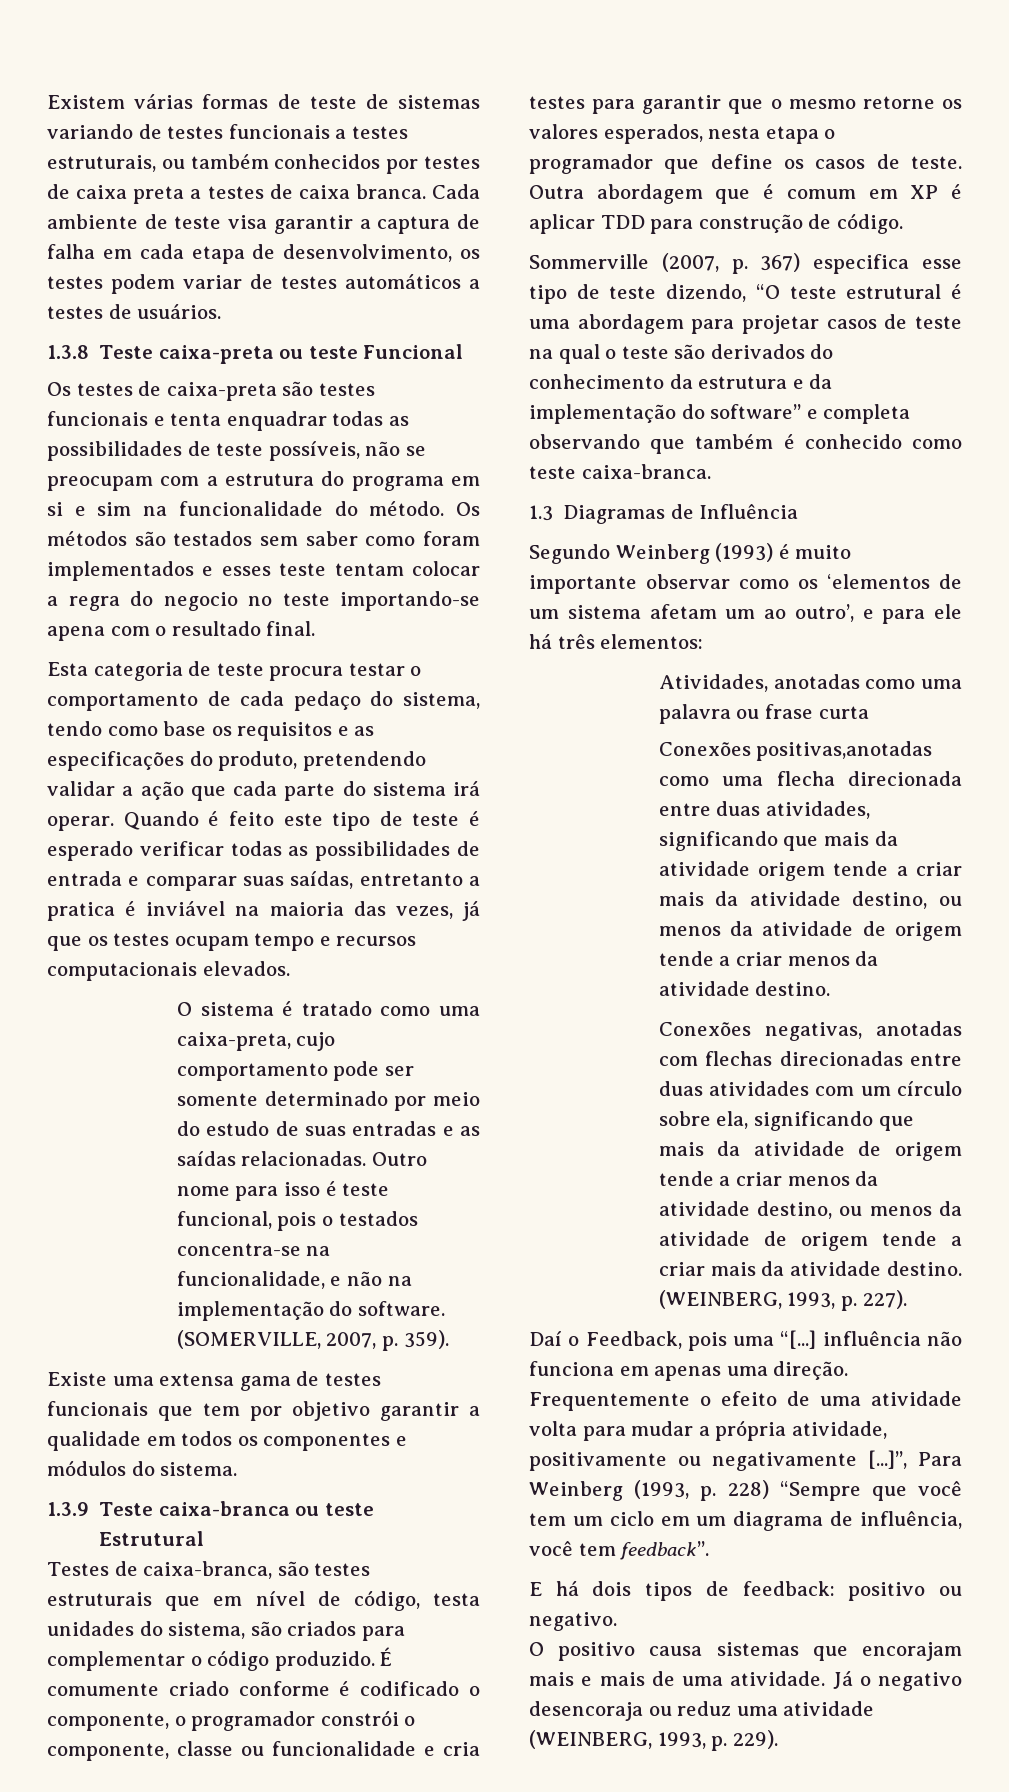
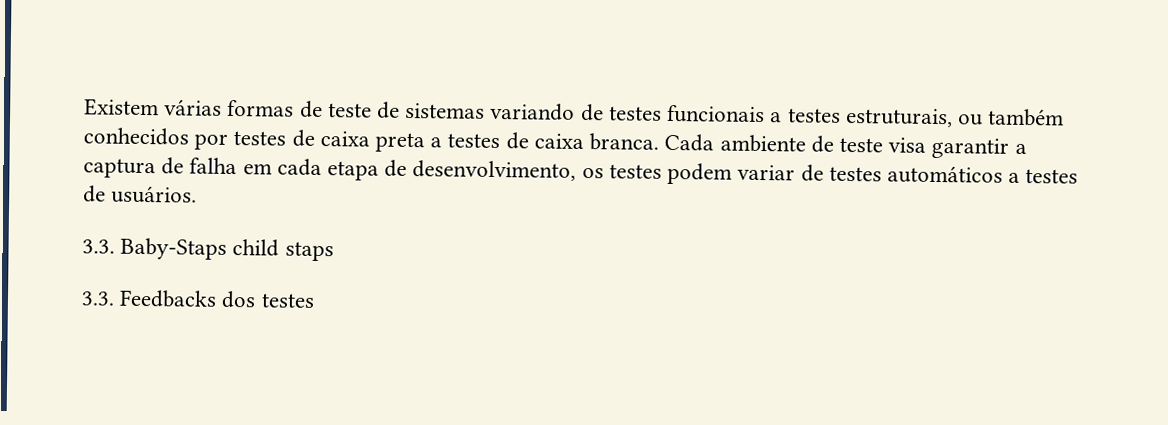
[47,344,464,364] [47,381,375,401] [47,411,409,431] [47,441,426,461] [47,471,480,491] [47,501,481,516] [47,531,481,546] [47,561,480,581] [47,591,480,611] [47,621,316,641] [47,661,422,681] [47,691,480,711] [47,721,375,741] [47,751,426,771] [47,781,480,801] [47,811,480,831] [47,841,481,861] [47,871,480,891] [47,901,481,921] [47,933,417,951] [47,961,290,981] [176,1001,480,1016] [176,1032,336,1051] [176,1061,414,1081] [176,1091,480,1111] [176,1121,481,1136] [176,1151,427,1166] [176,1181,390,1201] [176,1211,418,1231] [176,1243,331,1256] [176,1271,412,1289] [176,1301,445,1321] [176,1330,449,1351] [47,1371,381,1391] [47,1401,480,1421] [47,1431,407,1451] [47,1460,238,1476] [47,1501,374,1516] [99,1531,205,1546] [47,1561,371,1579] [47,1590,481,1611] [47,1621,405,1641] [47,1647,393,1671] [47,1681,481,1696] [47,1710,416,1731] [47,1741,480,1761] [529,95,962,114] [529,124,836,144] [529,154,962,174] [529,184,962,204] [529,213,903,234] [529,253,962,274] [529,284,962,304] [529,314,962,334] [529,344,834,364] [529,374,833,389] [529,404,911,424] [529,434,962,454] [529,464,711,479] [529,504,799,524] [529,543,852,564] [529,574,962,594] [529,604,962,624] [529,634,704,649] [658,674,962,692] [658,704,869,724] [658,741,933,761] [658,771,962,786] [658,801,870,819] [658,831,898,851] [658,861,963,881] [658,891,963,909] [658,921,963,941] [658,951,879,966] [658,981,831,996] [658,1021,962,1041] [658,1051,962,1066] [658,1081,963,1096] [658,1111,914,1131] [658,1141,963,1161] [658,1171,879,1186] [658,1201,963,1219] [658,1231,963,1251] [658,1261,962,1276] [658,1290,907,1311] [529,1330,962,1351] [529,1361,849,1381] [529,1391,962,1411] [529,1420,887,1441] [529,1450,962,1471] [529,1480,962,1501] [529,1511,962,1531] [529,1541,710,1560] [529,1581,962,1601] [529,1612,617,1631] [529,1642,962,1661] [529,1671,962,1691] [529,1701,875,1721] [529,1730,778,1751] 1.3.8 Teste caixa-preta ou teste Funcional // Os testes de caixa-preta são testes funcionais e tenta enquadrar todas as possibilidades de teste possíveis, não se preocupam com a estrutura do programa em si e sim na funcionalidade do método. Os métodos são testados sem saber como foram implementados e esses teste tentam colocar a regra do negocio no teste importando-se apena com o resultado final. // Esta categoria de teste procura testar o comportamento de cada pedaço do sistema, tendo como base os requisitos e as especificações do produto, pretendendo validar a ação que cada parte do sistema irá operar. Quando é feito este tipo de teste é esperado verificar todas as possibilidades de entrada e comparar suas saídas, entretanto a pratica é inviável na maioria das vezes, já que os testes ocupam tempo e recursos computacionais elevados. // O sistema é tratado como uma caixa-preta, cujo comportamento pode ser somente determinado por meio do estudo de suas entradas e as saídas relacionadas. Outro nome para isso é teste funcional, pois o testados concentra-se na funcionalidade, e não na implementação do software. (SOMERVILLE, 2007, p. 359). // Existe uma extensa gama de testes funcionais que tem por objetivo garantir a qualidade em todos os componentes e módulos do sistema. // 1.3.9 Teste caixa-branca ou teste Estrutural // Testes de caixa-branca, são testes estruturais que em nível de código, testa unidades do sistema, são criados para complementar o código produzido. É comumente criado conforme é codificado o componente, o programador constrói o componente, classe ou funcionalidade e cria testes para garantir que o mesmo retorne os valores esperados, nesta etapa o programador que define os casos de teste. Outra abordagem que é comum em XP é aplicar TDD para construção de código. // Sommerville (2007, p. 367) especifica esse tipo de teste dizendo, “O teste estrutural é uma abordagem para projetar casos de teste na qual o teste são derivados do conhecimento da estrutura e da implementação do software” e completa observando que também é conhecido como teste caixa-branca. // 1.3 Diagramas de Influência // Segundo Weinberg (1993) é muito importante observar como os ‘elementos de um sistema afetam um ao outro’, e para ele há três elementos: // Atividades, anotadas como uma palavra ou frase curta // Conexões positivas,anotadas como uma flecha direcionada entre duas atividades, significando que mais da atividade origem tende a criar mais da atividade destino, ou menos da atividade de origem tende a criar menos da atividade destino. // Conexões negativas, anotadas com flechas direcionadas entre duas atividades com um círculo sobre ela, significando que mais da atividade de origem tende a criar menos da atividade destino, ou menos da atividade de origem tende a criar mais da atividade destino. (WEINBERG, 1993, p. 227). // Daí o Feedback, pois uma “[...] influência não funciona em apenas uma direção. Frequentemente o efeito de uma atividade volta para mudar a própria atividade, positivamente ou negativamente [...]”, Para Weinberg (1993, p. 228) “Sempre que você tem um ciclo em um diagrama de influência, você tem feedback”. // E há dois tipos de feedback: positivo ou negativo. // O positivo causa sistemas que encorajam mais e mais de uma atividade. Já o negativo desencoraja ou reduz uma atividade (WEINBERG, 1993, p. 229). -> [82,237,334,262] [81,289,315,309] 3.3. Baby-Staps child staps // 3.3. Feedbacks dos testes

